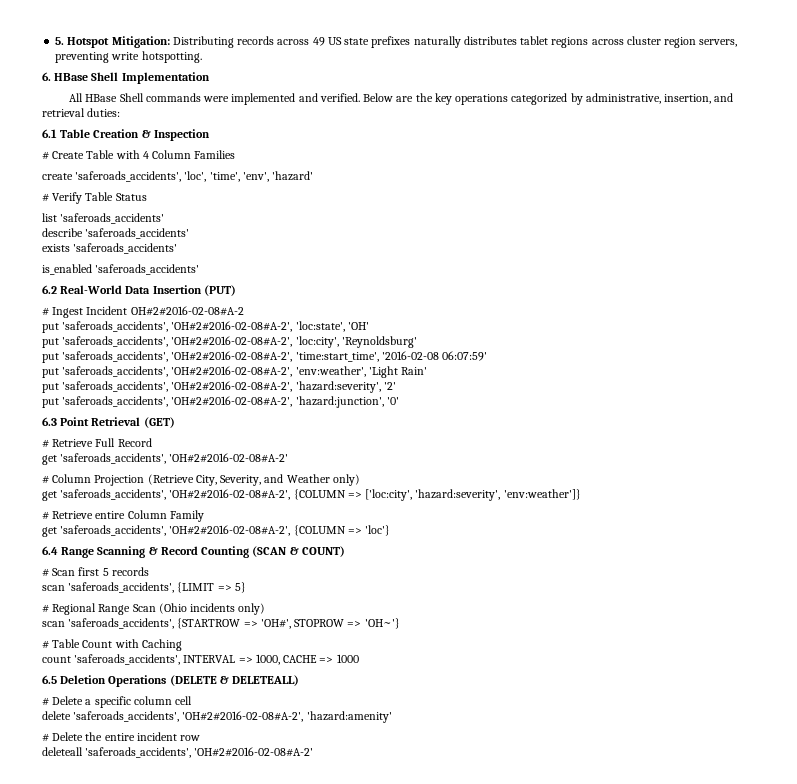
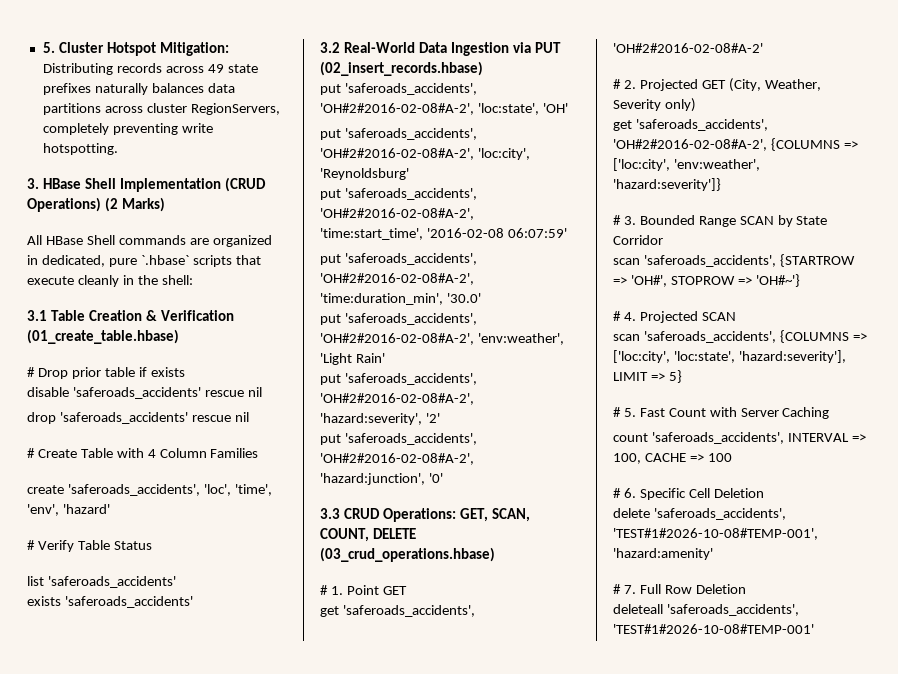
[55,37,65,45] 5. -> [42,42,104,53] 5. Cluster
[327,37,342,45] US -> (224, 68) none
[463,36,738,48] distributes tablet regions across cluster region servers, -> [151,83,235,93] [42,103,280,115] [42,123,109,135] balances data partitions across cluster RegionServers, completely
[42,72,51,81] 6. -> [27,178,39,189] 3.
(210, 78) none -> [224,177,266,192] [27,197,165,212] (CRUD Operations) (2 Marks)
[203,93,734,105] [42,108,121,117] [42,129,210,141] were implemented and verified. Below are the key operations categorized by administrative, insertion, and retrieval duties: // 6.1 Table Creation & Inspection -> [189,235,272,247] [27,255,261,267] [27,275,193,287] [27,310,234,321] [27,329,179,344] [27,367,185,379] [27,387,262,399] [27,412,249,424] are organized in dedicated, pure `.hbase` scripts that execute cleanly in the shell: // 3.1 Table Creation & Verification (01_create_table.hbase) // # Drop prior table if exists // disable 'saferoads_accidents' rescue nil // drop 'saferoads_accidents' rescue nil
[42,228,190,239] // describe 'saferoads_accidents' -> (176, 582) none
[42,264,200,275] [42,285,236,296] [42,306,244,318] is_enabled 'saferoads_accidents' // 6.2 Real-World Data Insertion (PUT) // # Ingest Incident OH#2#2016-02-08#A-2 -> [320,42,561,56] [320,61,483,76] 3.2 Real-World Data Ingestion via PUT (02_insert_records.hbase)
(488, 356) none -> [320,253,477,265] [320,273,474,285] [320,293,481,305] // put 'saferoads_accidents', 'OH#2#2016-02-08#A-2', 'time:duration_min', '30.0'
[42,417,175,428] [42,438,152,448] [42,453,289,465] [42,474,330,486] 6.3 Point Retrieval (GET) // # Retrieve Full Record // get 'saferoads_accidents', 'OH#2#2016-02-08#A-2' // # Column Projection (Retrieve City, Severity, and Weather -> [320,508,530,522] [320,528,416,542] [320,547,495,562] [320,585,407,595] [320,605,475,617] [613,43,763,53] [613,78,821,92] [613,99,661,111] 3.3 CRUD Operations: GET, SCAN, COUNT, DELETE (03_crud_operations.hbase) // # 1. Point GET // get 'saferoads_accidents', 'OH#2#2016-02-08#A-2' // # 2. Projected GET (City, Weather, Severity
[293,489,581,501] [42,510,204,522] [42,525,391,537] [42,546,345,558] [42,567,149,577] [42,582,246,593] [42,603,266,615] {COLUMN => ['loc:city', 'hazard:severity', 'env:weather']} // # Retrieve entire Column Family // get 'saferoads_accidents', 'OH#2#2016-02-08#A-2', {COLUMN => 'loc'} // 6.4 Range Scanning & Record Counting (SCAN & COUNT) // # Scan first 5 records // scan 'saferoads_accidents', {LIMIT => 5} // # Regional Range Scan (Ohio incidents only) -> [770,138,858,151] [613,158,760,171] [613,178,721,191] [613,215,828,227] [613,235,663,245] {COLUMNS => ['loc:city', 'env:weather', 'hazard:severity']} // # 3. Bounded Range SCAN by State Corridor
[364,618,400,629] [42,639,81,649] 'OH~'} // # Table -> [755,274,800,287] [613,311,736,323] [613,330,867,343] [613,350,846,363] [613,370,682,383] [613,407,665,417] 'OH#~'} // # 4. Projected SCAN // scan 'saferoads_accidents', {COLUMNS => ['loc:city', 'loc:state', 'hazard:severity'], LIMIT => 5} // # 5. Fast
(139, 643) none -> [740,408,779,417] Server
[255,654,280,665] 1000, -> [613,453,641,464] 100,
[336,654,359,663] [42,675,300,687] [42,696,193,708] 1000 // 6.5 Deletion Operations (DELETE & DELETEALL) // # Delete a specific column cell -> [707,453,732,462] [613,488,764,500] 100 // # 6. Specific Cell Deletion
[182,711,304,722] 'OH#2#2016-02-08#A-2', -> [613,528,818,540] 'TEST#1#2026-10-08#TEMP-001',
[52,732,201,741] Delete the entire incident row -> [623,584,746,594] 7. Full Row Deletion
[194,747,314,757] 'OH#2#2016-02-08#A-2' -> [613,624,814,634] 'TEST#1#2026-10-08#TEMP-001'

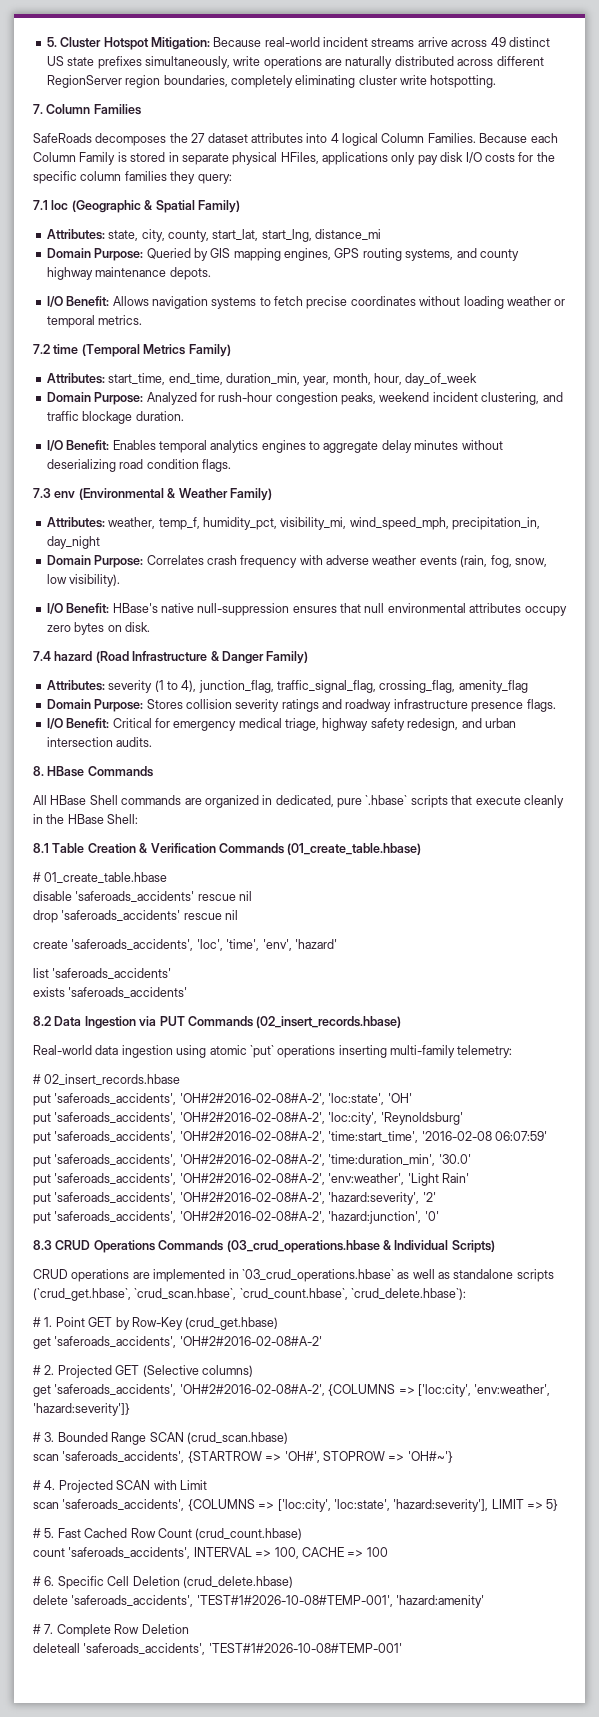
[42,63,258,75] [42,83,235,95] [42,103,280,115] [42,123,213,135] [42,143,118,155] [27,177,266,192] [27,197,165,212] Distributing records across 49 state prefixes naturally balances data partitions across cluster RegionServers, completely preventing write hotspotting. // 3. HBase Shell Implementation (CRUD Operations) (2 Marks) -> [213,37,550,47] [46,56,544,69] [46,75,497,88] [33,104,141,115] [33,133,558,146] [33,152,555,165] [33,171,232,184] [33,200,240,213] [46,229,381,242] [46,248,519,261] [46,267,211,280] [46,296,566,309] [46,315,143,328] [33,344,231,357] [46,373,478,386] [46,392,563,405] [46,411,184,424] [46,440,503,453] [46,459,231,472] [33,488,272,501] [46,517,540,530] [46,536,100,549] [46,555,547,568] [46,574,121,587] [46,603,567,616] [46,622,150,635] [33,651,309,664] [46,680,528,693] [46,699,556,712] [46,718,516,731] [46,737,153,747] [33,766,153,777] Because real-world incident streams arrive across 49 distinct US state prefixes simultaneously, write operations are naturally distributed across different RegionServer region boundaries, completely eliminating cluster write hotspotting. // 7. Column Families // SafeRoads decomposes the 27 dataset attributes into 4 logical Column Families. Because each Column Family is stored in separate physical HFiles, applications only pay disk I/O costs for the specific column families they query: // 7.1 loc (Geographic & Spatial Family) // Attributes: state, city, county, start_lat, start_lng, distance_mi // Domain Purpose: Queried by GIS mapping engines, GPS routing systems, and county highway maintenance depots. // I/O Benefit: Allows navigation systems to fetch precise coordinates without loading weather or temporal metrics. // 7.2 time (Temporal Metrics Family) // Attributes: start_time, end_time, duration_min, year, month, hour, day_of_week // Domain Purpose: Analyzed for rush-hour congestion peaks, weekend incident clustering, and traffic blockage duration. // I/O Benefit: Enables temporal analytics engines to aggregate delay minutes without deserializing road condition flags. // 7.3 env (Environmental & Weather Family) // Attributes: weather, temp_f, humidity_pct, visibility_mi, wind_speed_mph, precipitation_in, day_night // Domain Purpose: Correlates crash frequency with adverse weather events (rain, fog, snow, low visibility). // I/O Benefit: HBase's native null-suppression ensures that null environmental attributes occupy zero bytes on disk. // 7.4 hazard (Road Infrastructure & Danger Family) // Attributes: severity (1 to 4), junction_flag, traffic_signal_flag, crossing_flag, amenity_flag // Domain Purpose: Stores collision severity ratings and roadway infrastructure presence flags. // I/O Benefit: Critical for emergency medical triage, highway safety redesign, and urban intersection audits. // 8. HBase Commands
[161,275,193,285] [27,310,47,321] shell: // 3.1 -> [67,814,139,824] [33,843,49,853] HBase Shell: // 8.1
(234, 315) none -> [218,843,284,854] Commands
[37,367,185,379] Drop prior table if exists -> [44,872,168,883] 01_create_table.hbase
[27,448,259,458] // # Create Table with 4 Column Families -> (239, 915) none
[27,540,152,552] // # Verify Table Status -> (337, 944) none
[320,42,415,53] 3.2 Real-World -> [33,1016,51,1026] 8.2
(561, 47) none -> [187,1016,253,1027] Commands
(483, 68) none -> [33,1045,513,1058] [33,1074,181,1085] // Real-world data ingestion using atomic `put` operations inserting multi-family telemetry: // # 02_insert_records.hbase
[320,508,530,522] [320,528,416,542] [320,547,495,562] 3.3 CRUD Operations: GET, SCAN, COUNT, DELETE (03_crud_operations.hbase) -> [33,1240,495,1253] [33,1269,554,1282] [33,1288,467,1301] 8.3 CRUD Operations Commands (03_crud_operations.hbase & Individual Scripts) // CRUD operations are implemented in `03_crud_operations.hbase` as well as standalone scripts (`crud_get.hbase`, `crud_scan.hbase`, `crud_count.hbase`, `crud_delete.hbase`):
(407, 590) none -> [115,1317,279,1330] by Row-Key (crud_get.hbase)
[728,78,821,92] [613,98,696,112] (City, Weather, Severity only) -> [142,1365,253,1377] (Selective columns)
[777,215,828,227] [613,235,663,245] by State Corridor -> [186,1432,288,1444] (crud_scan.hbase)
(736, 316) none -> [153,1480,207,1490] with Limit
[668,407,830,419] Count with Server Caching -> [84,1528,303,1540] Cached Row Count (crud_count.hbase)
(764, 493) none -> [182,1576,293,1588] (crud_delete.hbase)
[639,584,661,594] Full -> [56,1624,111,1637] Complete

